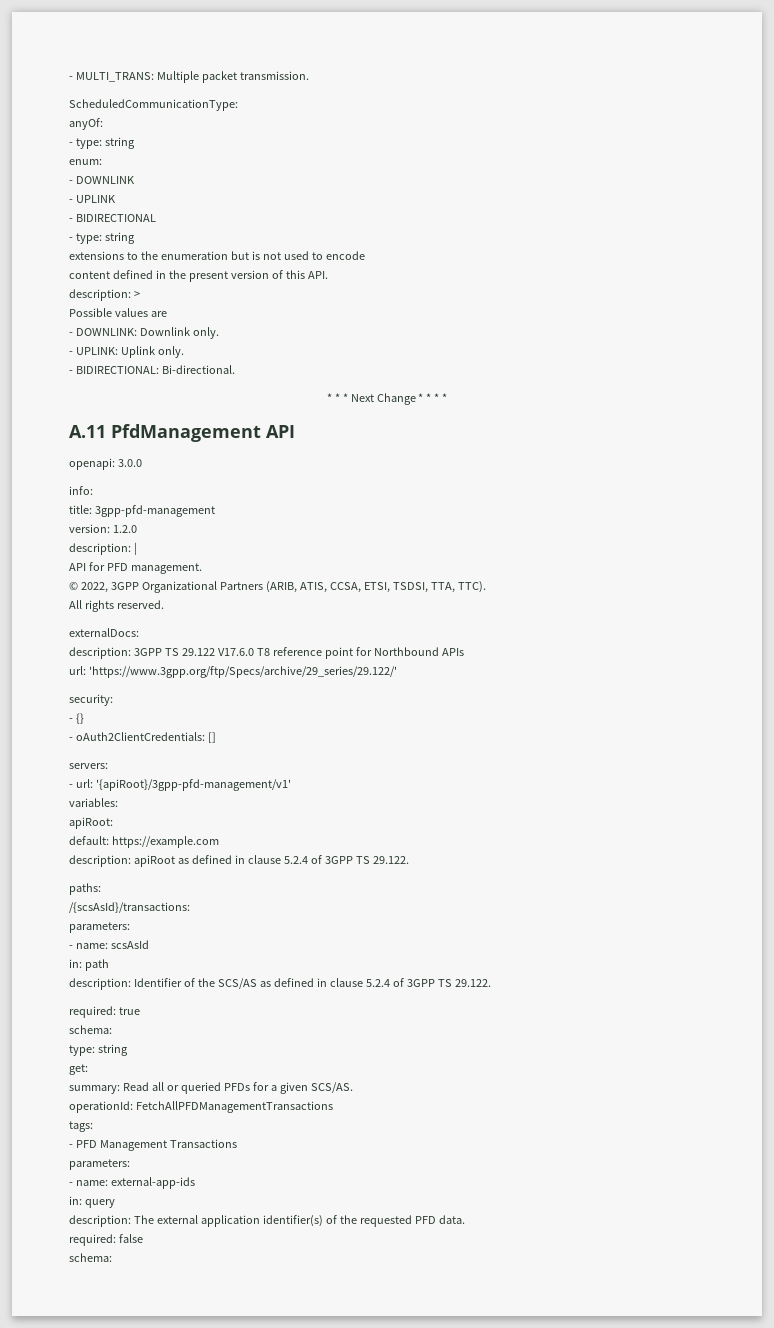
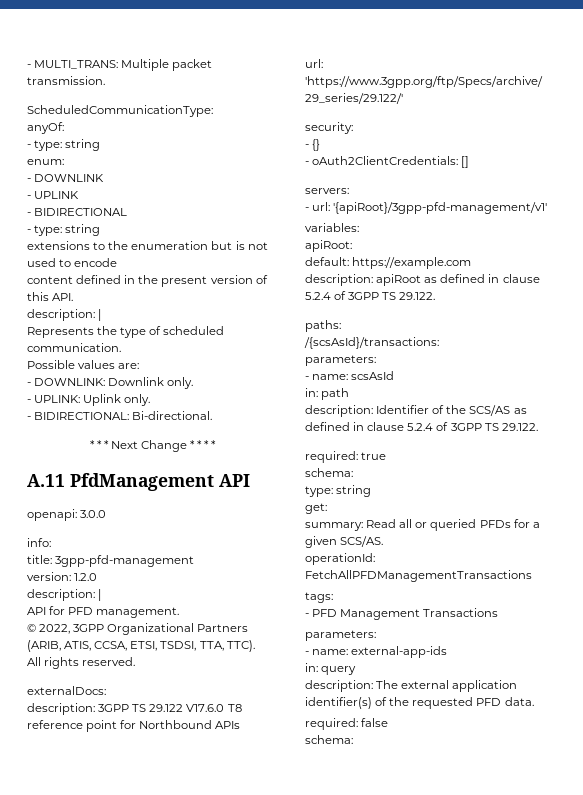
[133,291,140,298] > -> [98,309,102,321] [27,326,225,338] [27,343,121,352] | // Represents the type of scheduled communication.
[150,311,167,317] are -> [118,363,140,369] are:

